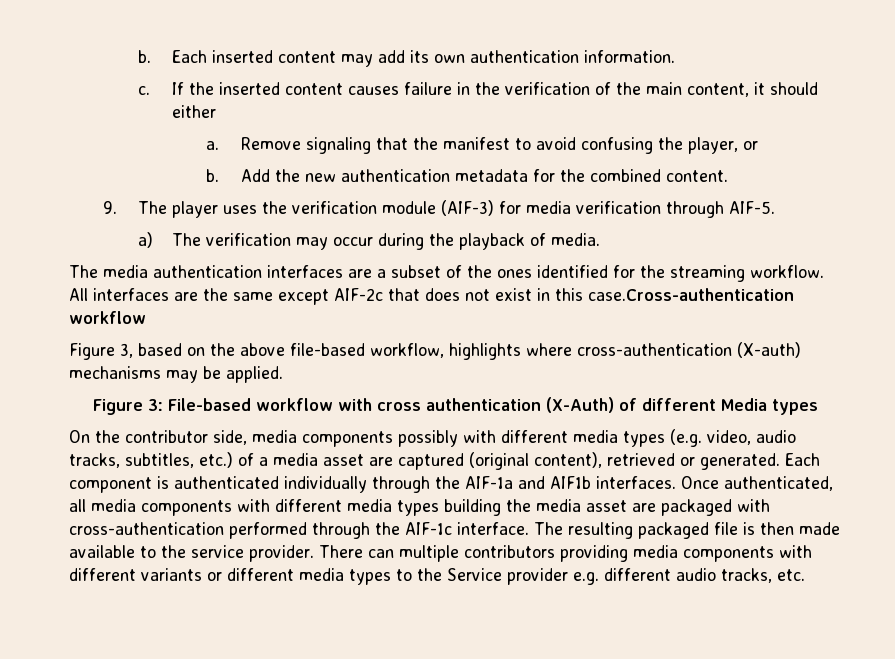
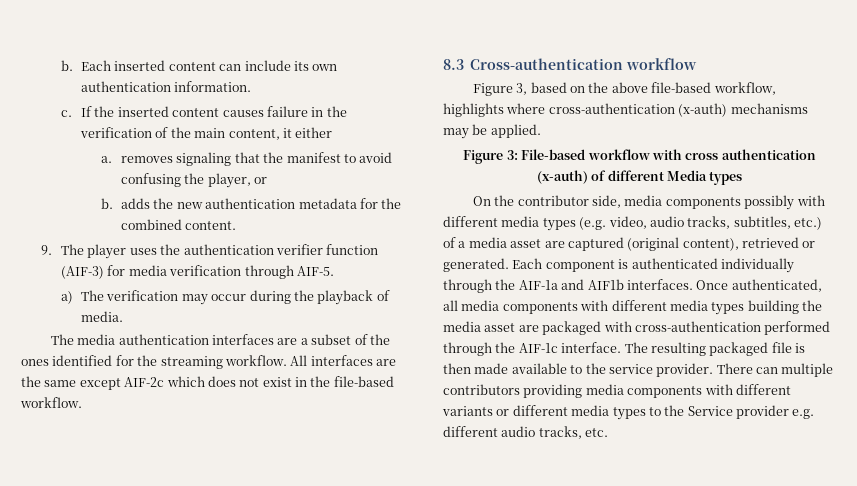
[341,50,406,67] may add -> [219,60,291,71] can include
[770,82,819,95] should -> (292, 133) none
[240,137,301,150] Remove -> [121,156,174,163] removes
[240,169,270,182] Add -> [121,198,151,209] adds
[291,201,436,214] verification module -> [183,244,379,255] authentication verifier function
[388,288,420,301] that -> [166,376,205,387] which
[555,288,794,301] this case.Cross-authentication -> [310,376,394,387] [20,397,82,408] [443,58,624,70] the file-based workflow. // 8.3 Cross-authentication
[737,342,801,358] (X-auth) -> [678,103,728,117] (x-auth)
[545,397,614,413] (X-Auth) -> [536,170,588,184] (x-auth)

